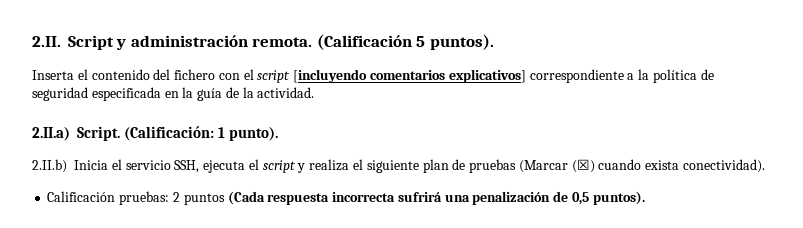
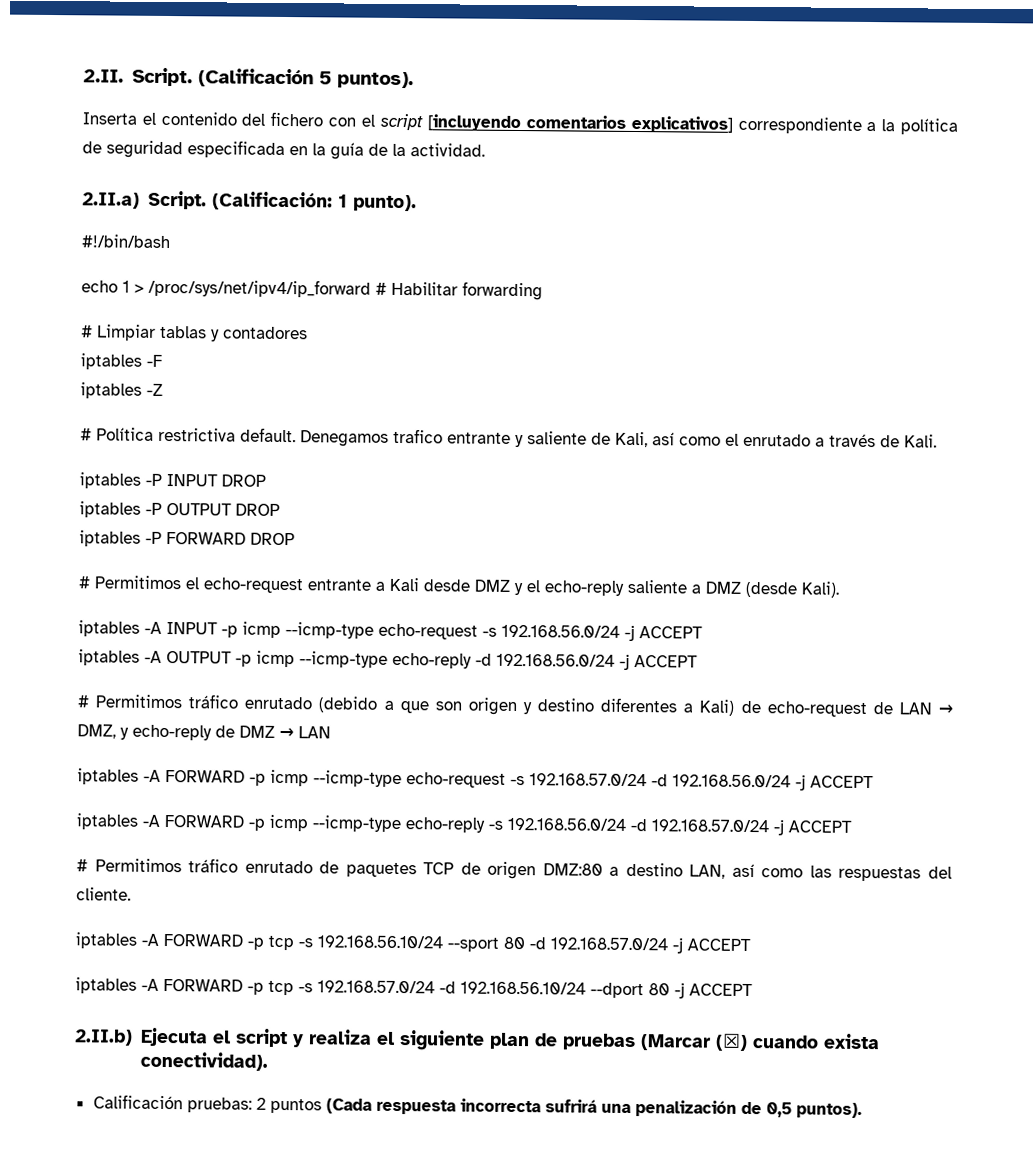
[68,35,313,50] Script y administración remota. -> [131,67,193,87] Script.
[32,159,246,173] 2.II.b) Inicia el servicio SSH, ejecuta -> [81,234,170,249] [81,278,543,301] [81,324,308,342] [80,353,162,370] [80,382,163,399] [80,427,937,448] [79,472,266,489] [79,501,280,518] [79,530,295,547] [78,575,839,598] [78,620,703,642] [78,649,698,670] [77,694,953,718] [77,724,331,741] [77,768,874,791] [76,813,852,836] [76,858,952,882] [76,887,131,901] [75,932,751,954] [75,977,753,999] [74,1027,208,1047] #!/bin/bash // echo 1 > /proc/sys/net/ipv4/ip_forward # Habilitar forwarding // # Limpiar tablas y contadores // iptables -F // iptables -Z // # Política restrictiva default. Denegamos trafico entrante y saliente de Kali, así como el enrutado a través de Kali. // iptables -P INPUT DROP // iptables -P OUTPUT DROP // iptables -P FORWARD DROP // # Permitimos el echo-request entrante a Kali desde DMZ y el echo-reply saliente a DMZ (desde Kali). // iptables -A INPUT -p icmp --icmp-type echo-request -s 192.168.56.0/24 -j ACCEPT // iptables -A OUTPUT -p icmp --icmp-type echo-reply -d 192.168.56.0/24 -j ACCEPT // # Permitimos tráfico enrutado (debido a que son origen y destino diferentes a Kali) de echo-request de LAN → DMZ, y echo-reply de DMZ → LAN // iptables -A FORWARD -p icmp --icmp-type echo-request -s 192.168.57.0/24 -d 192.168.56.0/24 -j ACCEPT // iptables -A FORWARD -p icmp --icmp-type echo-reply -s 192.168.56.0/24 -d 192.168.57.0/24 -j ACCEPT // # Permitimos tráfico enrutado de paquetes TCP de origen DMZ:80 a destino LAN, así como las respuestas del cliente. // iptables -A FORWARD -p tcp -s 192.168.56.10/24 --sport 80 -d 192.168.57.0/24 -j ACCEPT // iptables -A FORWARD -p tcp -s 192.168.57.0/24 -d 192.168.56.10/24 --dport 80 -j ACCEPT // 2.II.b) Ejecuta

